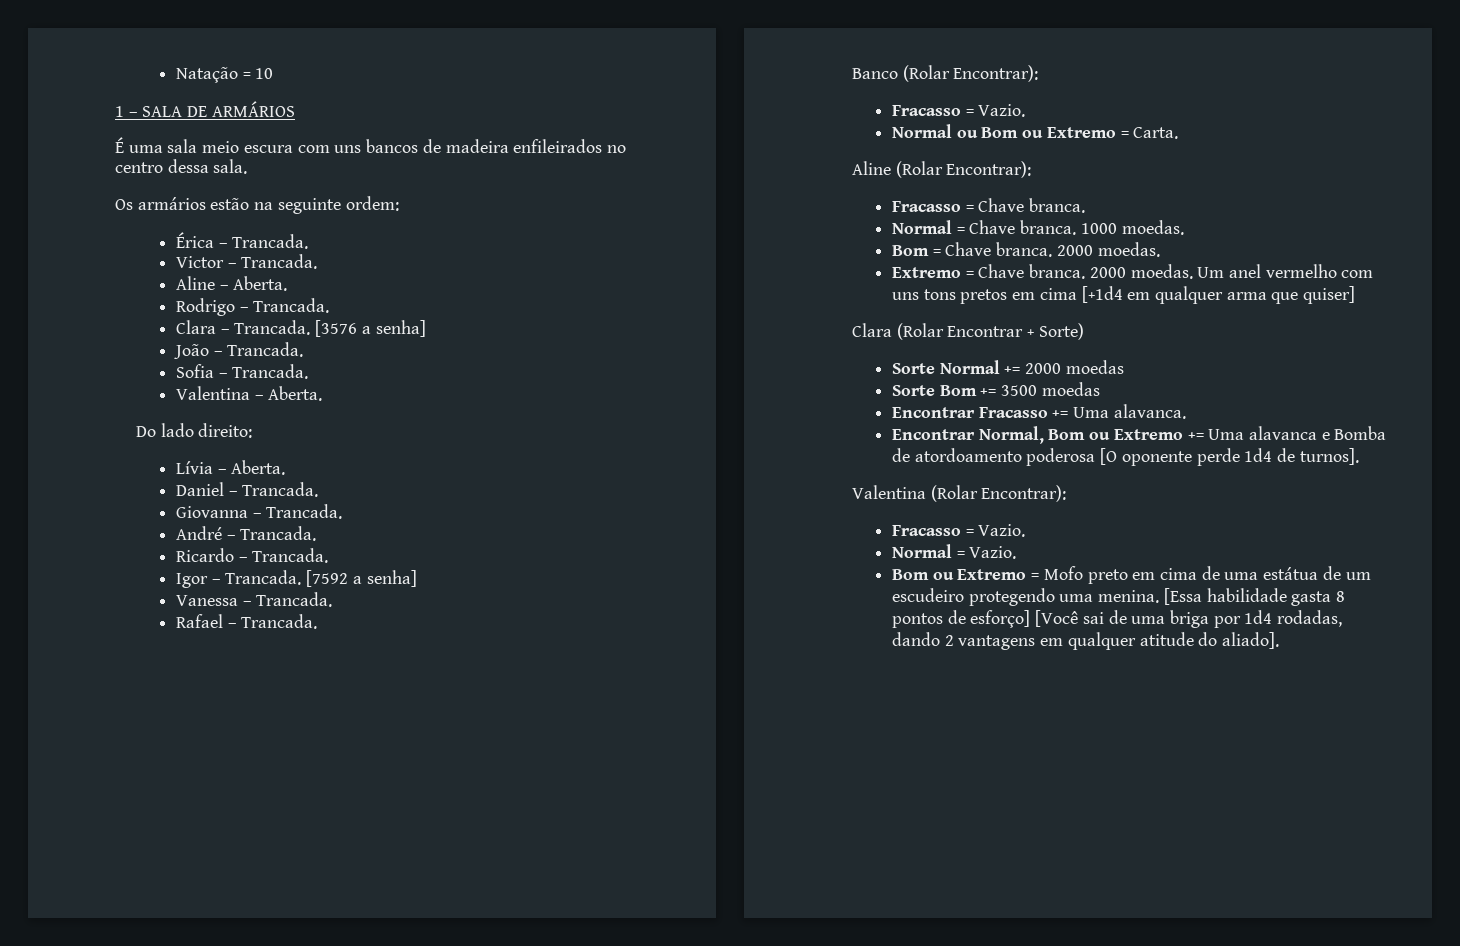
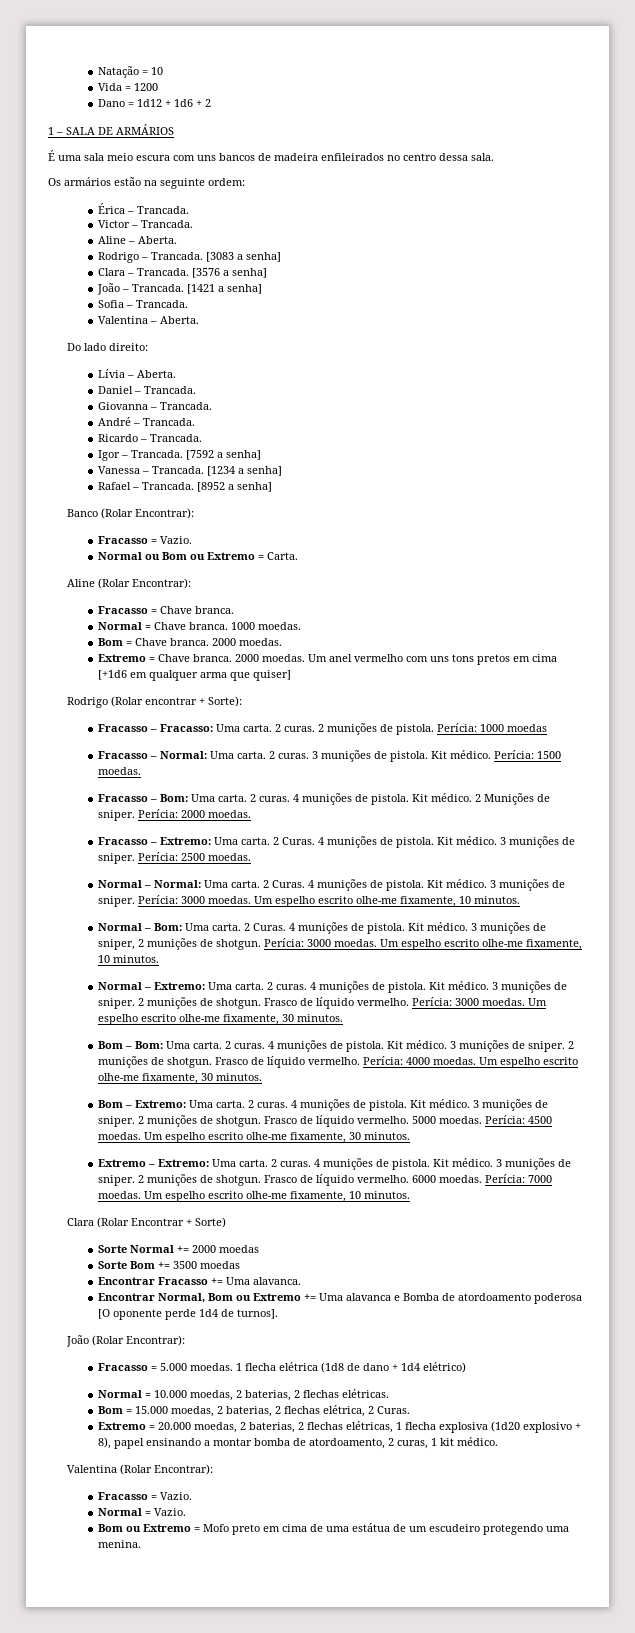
(274, 73) none -> [98,83,159,91] [98,99,212,107] // Vida = 1200 // Dano = 1d12 + 1d6 + 2
(330, 305) none -> [206,252,282,262] [3083 a senha]
(304, 349) none -> [187,284,263,294] [1421 a senha]
(333, 599) none -> [207,466,283,476] [1234 a senha]
(318, 621) none -> [197,482,273,492] [8952 a senha]
[1081,286,1123,303] [+1d4 -> [98,670,128,680] [+1d6
(1356, 295) none -> [66,696,242,708] [98,723,548,735] [98,750,562,762] [98,767,142,775] [98,793,551,805] [98,809,252,821] [98,836,576,848] [98,852,252,864] [98,879,566,891] [98,895,521,907] [98,922,547,934] [98,938,583,950] [98,955,160,963] [98,981,568,993] [98,997,548,1009] [98,1014,344,1025] [98,1040,575,1052] [98,1056,579,1068] [98,1073,263,1084] [98,1099,549,1111] [98,1115,553,1127] [98,1132,411,1143] [98,1158,572,1170] [98,1174,553,1186] [98,1191,411,1202] // Rodrigo (Rolar encontrar + Sorte): // Fracasso – Fracasso: Uma carta. 2 curas. 2 munições de pistola. Perícia: 1000 moedas // Fracasso – Normal: Uma carta. 2 curas. 3 munições de pistola. Kit médico. Perícia: 1500 moedas. // Fracasso – Bom: Uma carta. 2 curas. 4 munições de pistola. Kit médico. 2 Munições de sniper. Perícia: 2000 moedas. // Fracasso – Extremo: Uma carta. 2 Curas. 4 munições de pistola. Kit médico. 3 munições de sniper. Perícia: 2500 moedas. // Normal – Normal: Uma carta. 2 Curas. 4 munições de pistola. Kit médico. 3 munições de sniper. Perícia: 3000 moedas. Um espelho escrito olhe-me fixamente, 10 minutos. // Normal – Bom: Uma carta. 2 Curas. 4 munições de pistola. Kit médico. 3 munições de sniper, 2 munições de shotgun. Perícia: 3000 moedas. Um espelho escrito olhe-me fixamente, 10 minutos. // Normal – Extremo: Uma carta. 2 curas. 4 munições de pistola. Kit médico. 3 munições de sniper. 2 munições de shotgun. Frasco de líquido vermelho. Perícia: 3000 moedas. Um espelho escrito olhe-me fixamente, 30 minutos. // Bom – Bom: Uma carta. 2 curas. 4 munições de pistola. Kit médico. 3 munições de sniper. 2 munições de shotgun. Frasco de líquido vermelho. Perícia: 4000 moedas. Um espelho escrito olhe-me fixamente, 30 minutos. // Bom – Extremo: Uma carta. 2 curas. 4 munições de pistola. Kit médico. 3 munições de sniper. 2 munições de shotgun. Frasco de líquido vermelho. 5000 moedas. Perícia: 4500 moedas. Um espelho escrito olhe-me fixamente, 30 minutos. // Extremo – Extremo: Uma carta. 2 curas. 4 munições de pistola. Kit médico. 3 munições de sniper. 2 munições de shotgun. Frasco de líquido vermelho. 6000 moedas. Perícia: 7000 moedas. Um espelho escrito olhe-me fixamente, 10 minutos.
(1359, 456) none -> [65,1335,185,1347] [98,1362,467,1373] [98,1389,390,1401] [98,1405,411,1417] [98,1421,582,1433] [98,1437,499,1449] // João (Rolar Encontrar): // Fracasso = 5.000 moedas. 1 flecha elétrica (1d8 de dano + 1d4 elétrico) // Normal = 10.000 moedas, 2 baterias, 2 flechas elétricas. // Bom = 15.000 moedas, 2 baterias, 2 flechas elétrica, 2 Curas. // Extremo = 20.000 moedas, 2 baterias, 2 flechas elétricas, 1 flecha explosiva (1d20 explosivo + 8), papel ensinando a montar bomba de atordoamento, 2 curas, 1 kit médico.
[1163,588,1346,606] [891,610,1343,628] [891,632,1280,650] [Essa habilidade gasta 8 pontos de esforço] [Você sai de uma briga por 1d4 rodadas, dando 2 vantagens em qualquer atitude do aliado]. -> (142, 1544) none

